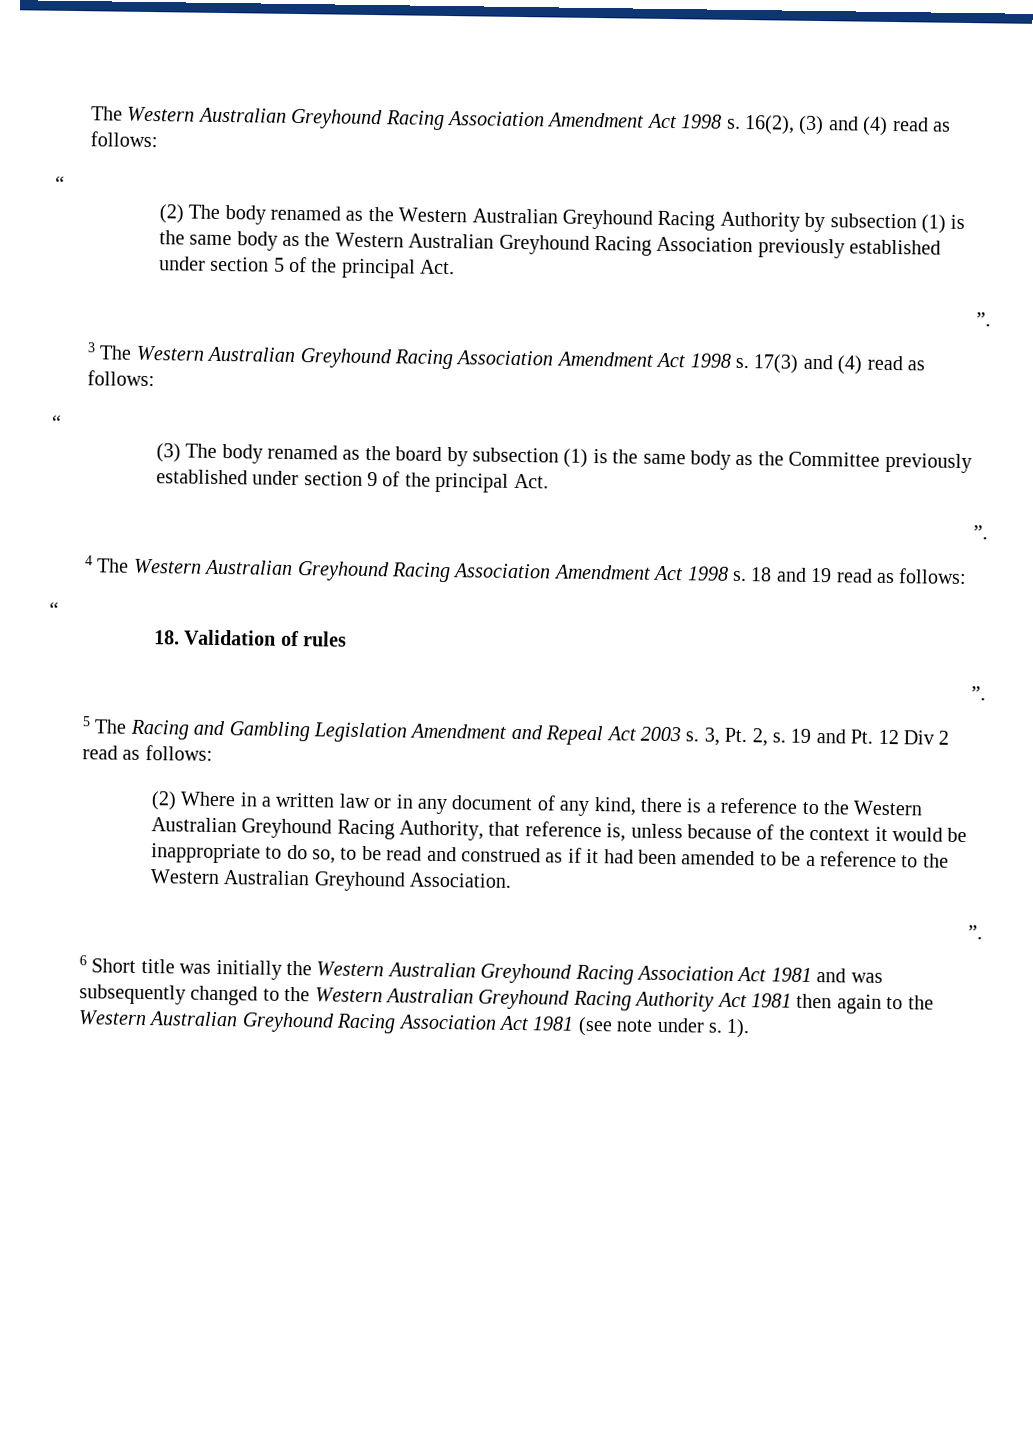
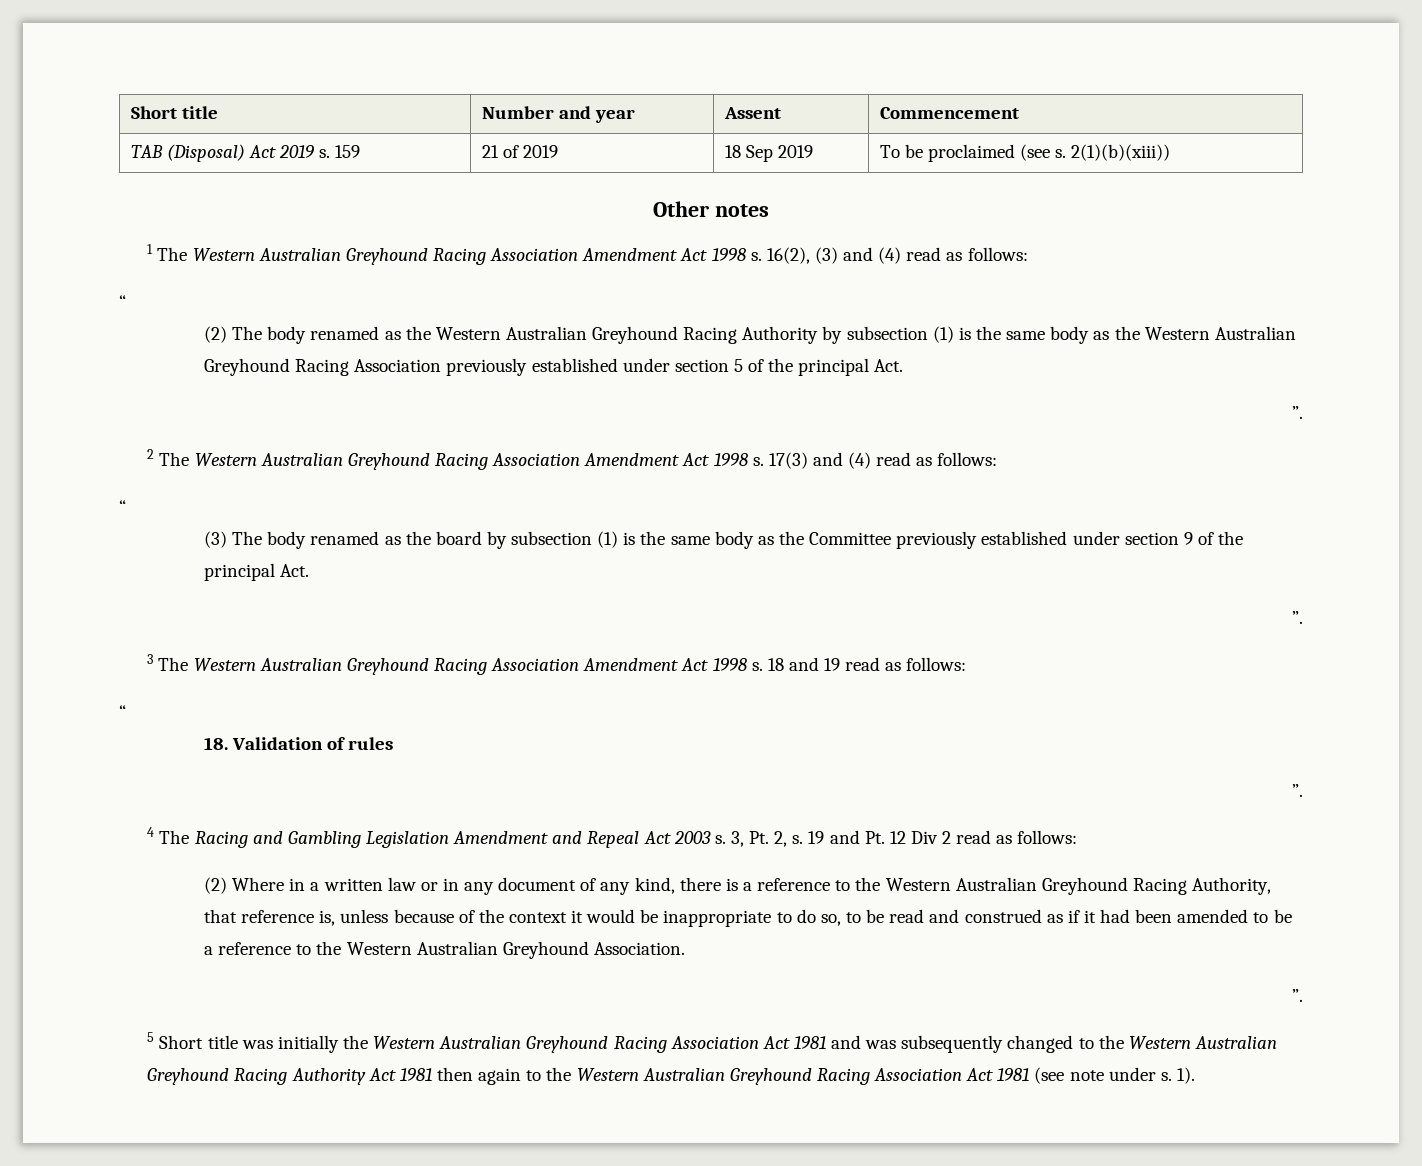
(90, 113) none -> [130,106,218,119] [481,106,635,123] [723,107,781,119] [879,107,1019,119] [130,144,361,162] [481,145,558,158] [724,145,813,162] [879,144,1171,162] [653,201,769,217] [147,244,154,254] Short title | Number and year | Assent | Commencement // TAB (Disposal) Act 2019 s. 159 | 21 of 2019 | 18 Sep 2019 | To be proclaimed (see s. 2(1)(b)(xiii)) // Other notes // 1
[86,342,96,353] 3 -> [147,449,155,459] 2
[84,555,93,566] 4 -> [147,654,154,664] 3
[81,716,91,727] 5 -> [147,827,155,837] 4
[78,955,87,966] 6 -> [147,1032,155,1042] 5

